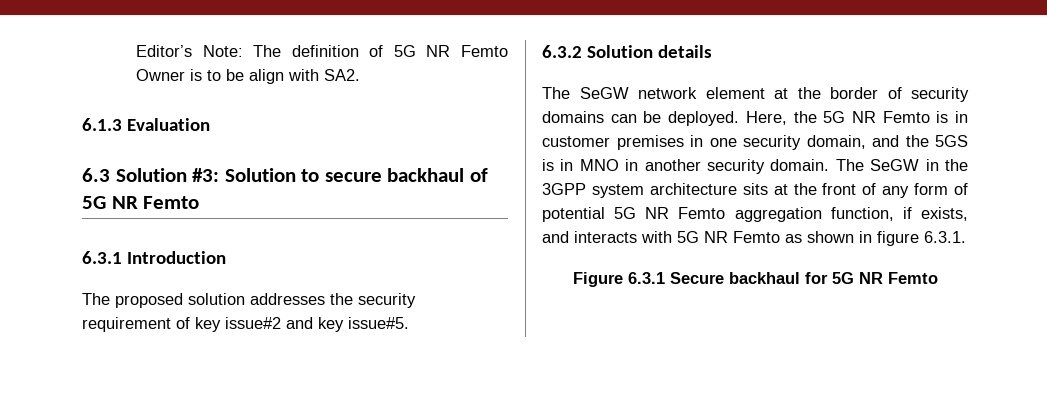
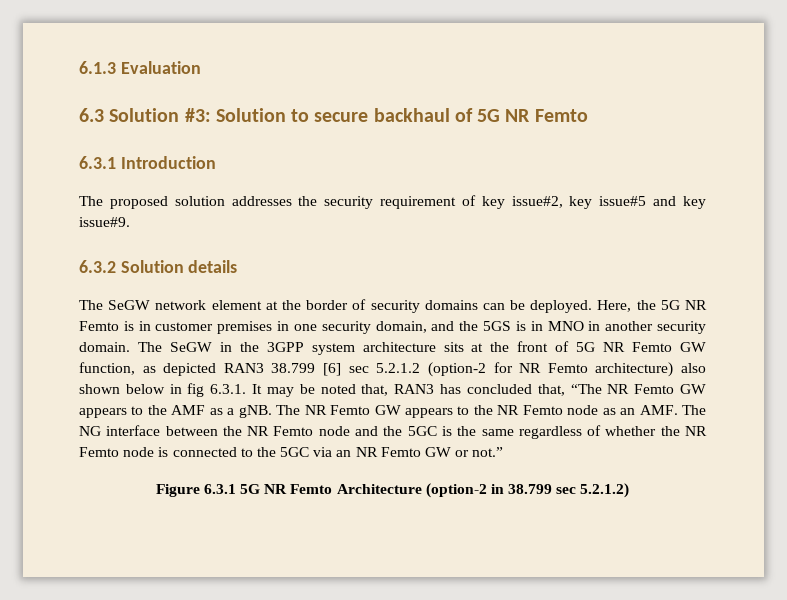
[136,45,508,57] [136,69,361,84] Editor’s Note: The definition of 5G NR Femto Owner is to be align with SA2. // -> (79, 67) none
[225,317,281,329] issue#2 -> [511,196,647,209] issue#2, key issue#5
[348,317,409,329] issue#5. -> [79,217,130,227] issue#9.
[882,183,968,198] [542,207,968,222] [542,231,966,246] [572,272,938,287] any form of potential 5G NR Femto aggregation function, if exists, and interacts with 5G NR Femto as shown in figure 6.3.1. // Figure 6.3.1 Secure backhaul for 5G NR Femto -> [576,342,706,352] [79,362,707,377] [79,383,707,397] [79,405,706,418] [79,425,707,439] [79,447,504,457] [155,483,630,498] 5G NR Femto GW function, as depicted RAN3 38.799 [6] sec 5.2.1.2 (option-2 for NR Femto architecture) also shown below in fig 6.3.1. It may be noted that, RAN3 has concluded that, “The NR Femto GW appears to the AMF as a gNB. The NR Femto GW appears to the NR Femto node as an AMF. The NG interface between the NR Femto node and the 5GC is the same regardless of whether the NR Femto node is connected to the 5GC via an NR Femto GW or not.” // Figure 6.3.1 5G NR Femto Architecture (option-2 in 38.799 sec 5.2.1.2)

